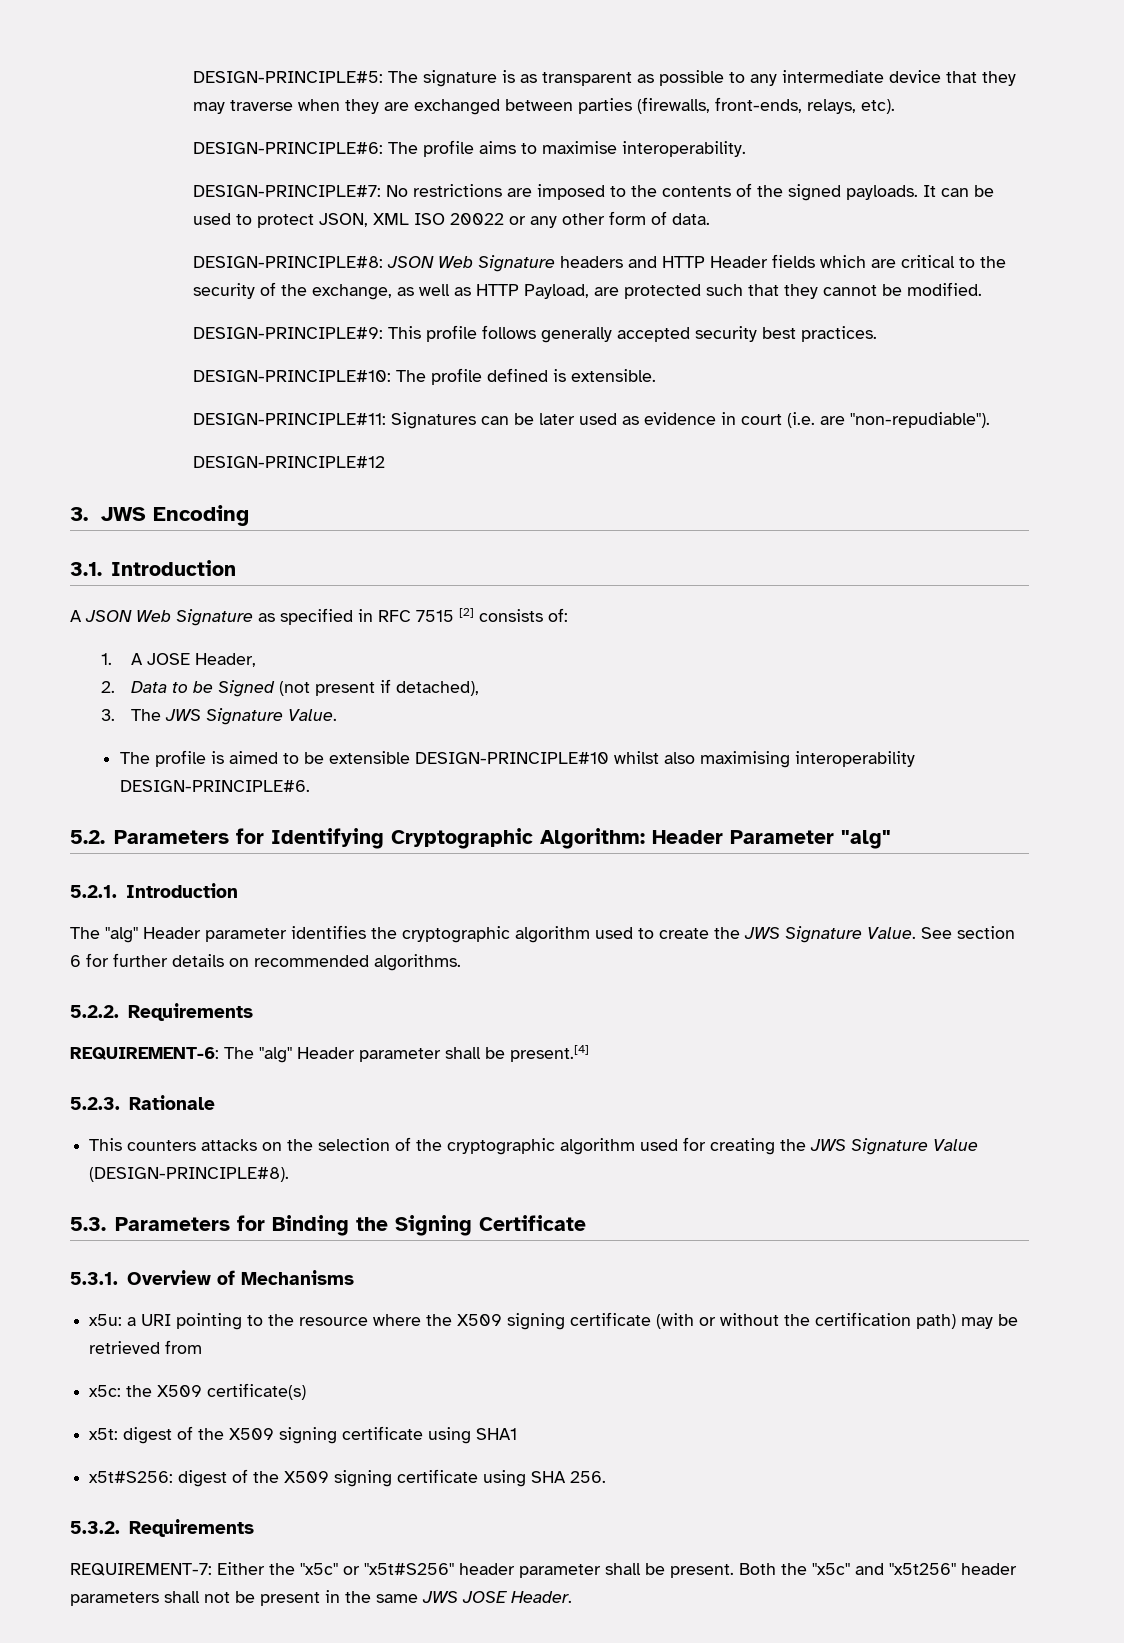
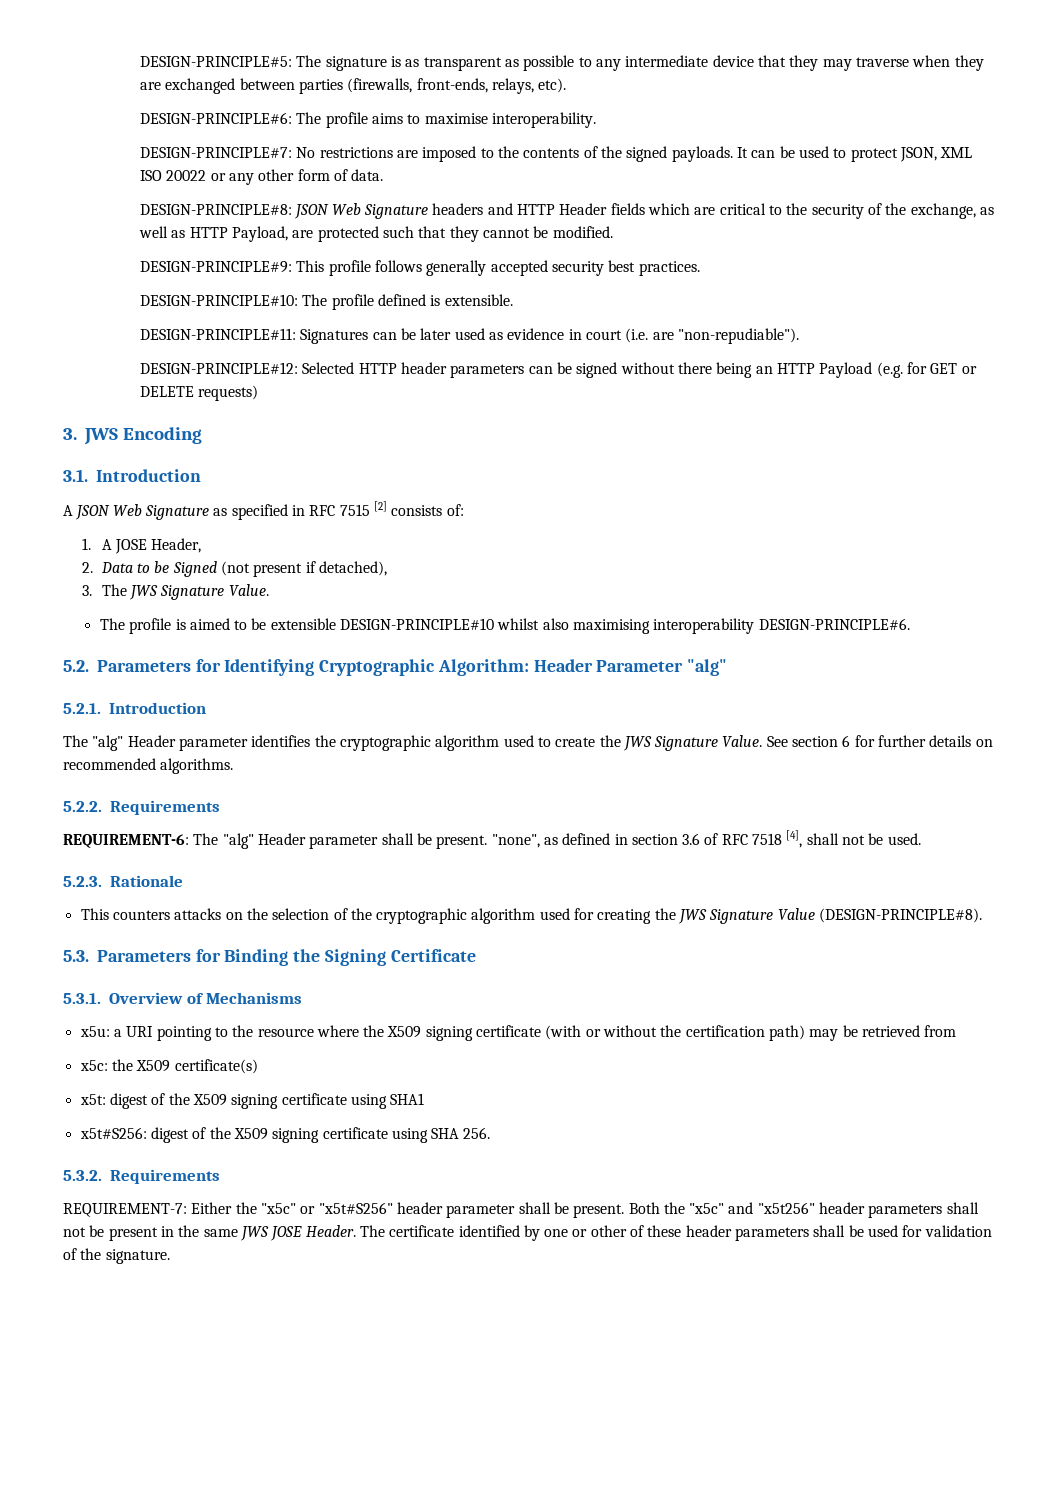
[192,456,385,468] DESIGN-PRINCIPLE#12 -> [140,362,977,378] [140,385,259,401] DESIGN-PRINCIPLE#12: Selected HTTP header parameters can be signed without there being an HTTP Payload (e.g. for GET or DELETE requests)
[510,1045,589,1062] present.[4] -> [436,830,921,849] present. "none", as defined in section 3.6 of RFC 7518 [4], shall not be used.
(572, 1597) none -> [359,1225,992,1241] [63,1248,170,1264] The certificate identified by one or other of these header parameters shall be used for validation of the signature.

